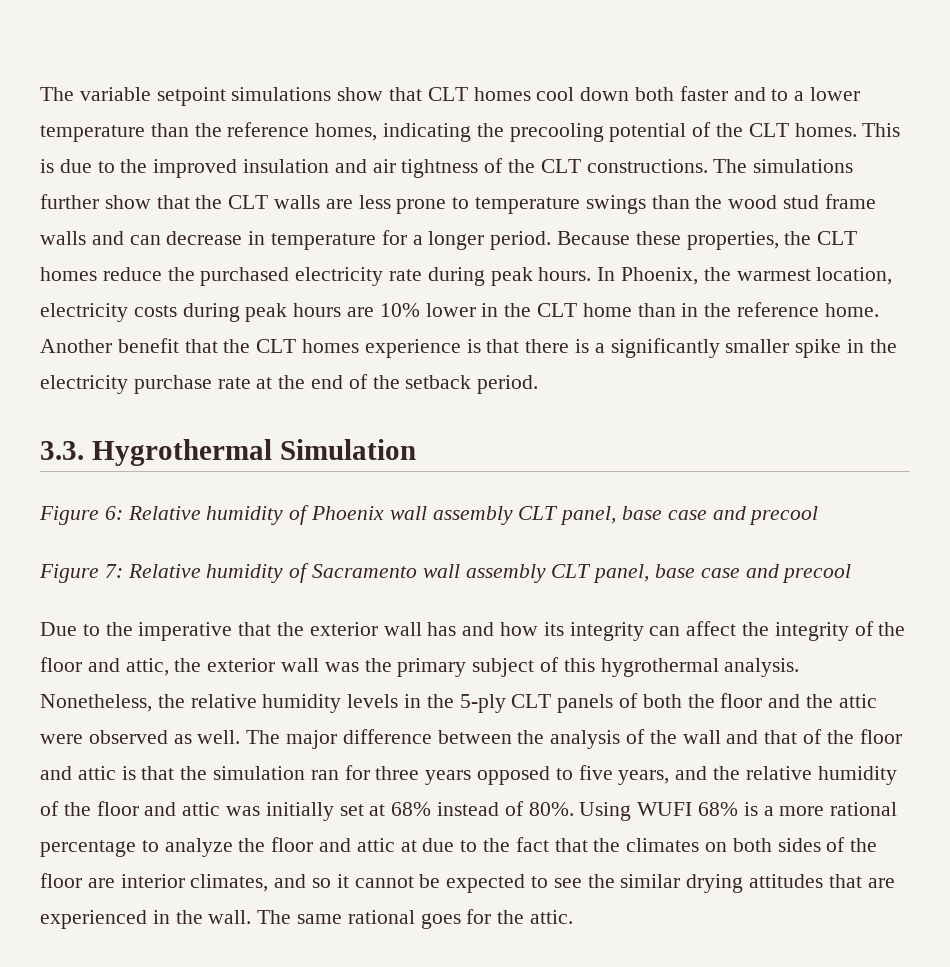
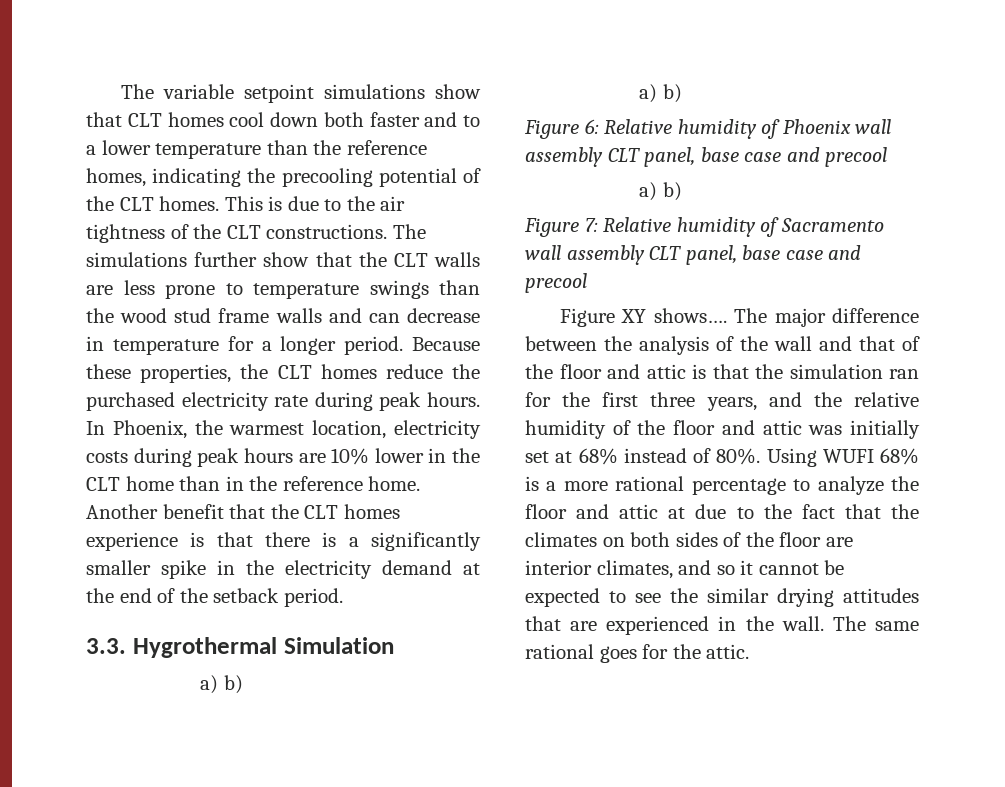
[153,159,367,178] improved insulation and -> (375, 203) none
[133,375,251,394] purchase rate -> [382,560,452,575] demand
(416, 449) none -> [200,675,244,694] [639,84,683,103] // a) b) // a) b)
(819, 515) none -> [639,182,683,201] // a) b)
[40,621,906,641] [40,657,800,677] [40,693,877,713] [40,730,241,744] Due to the imperative that the exterior wall has and how its integrity can affect the integrity of the floor and attic, the exterior wall was the primary subject of this hygrothermal analysis. Nonetheless, the relative humidity levels in the 5-ply CLT panels of both the floor and the attic were observed as well. -> [560,308,727,327] Figure XY shows….
[375,765,613,785] three years opposed to five -> [562,392,696,407] the first three

